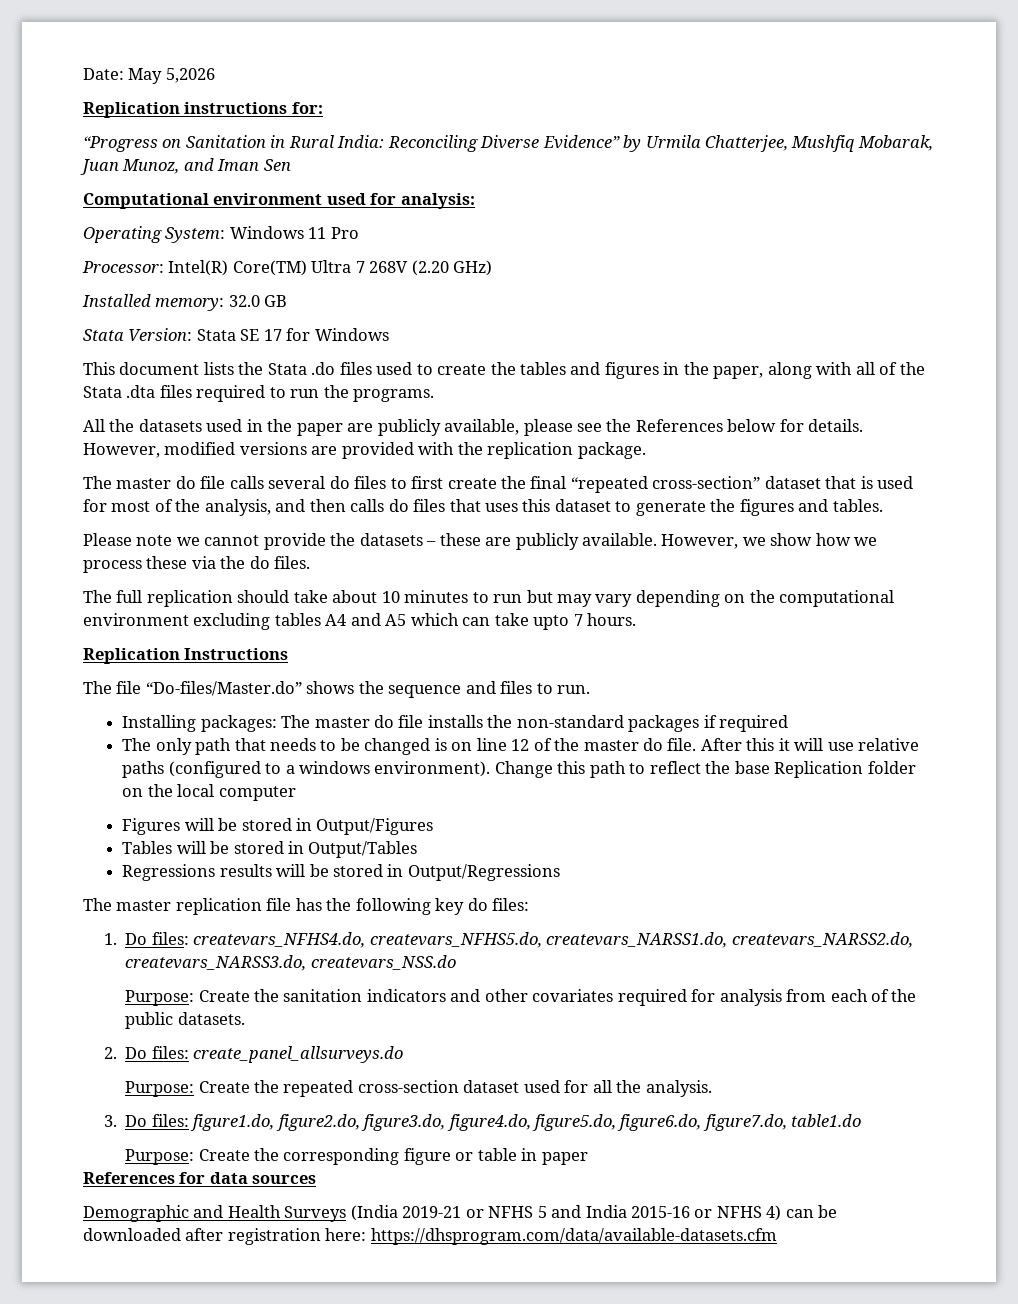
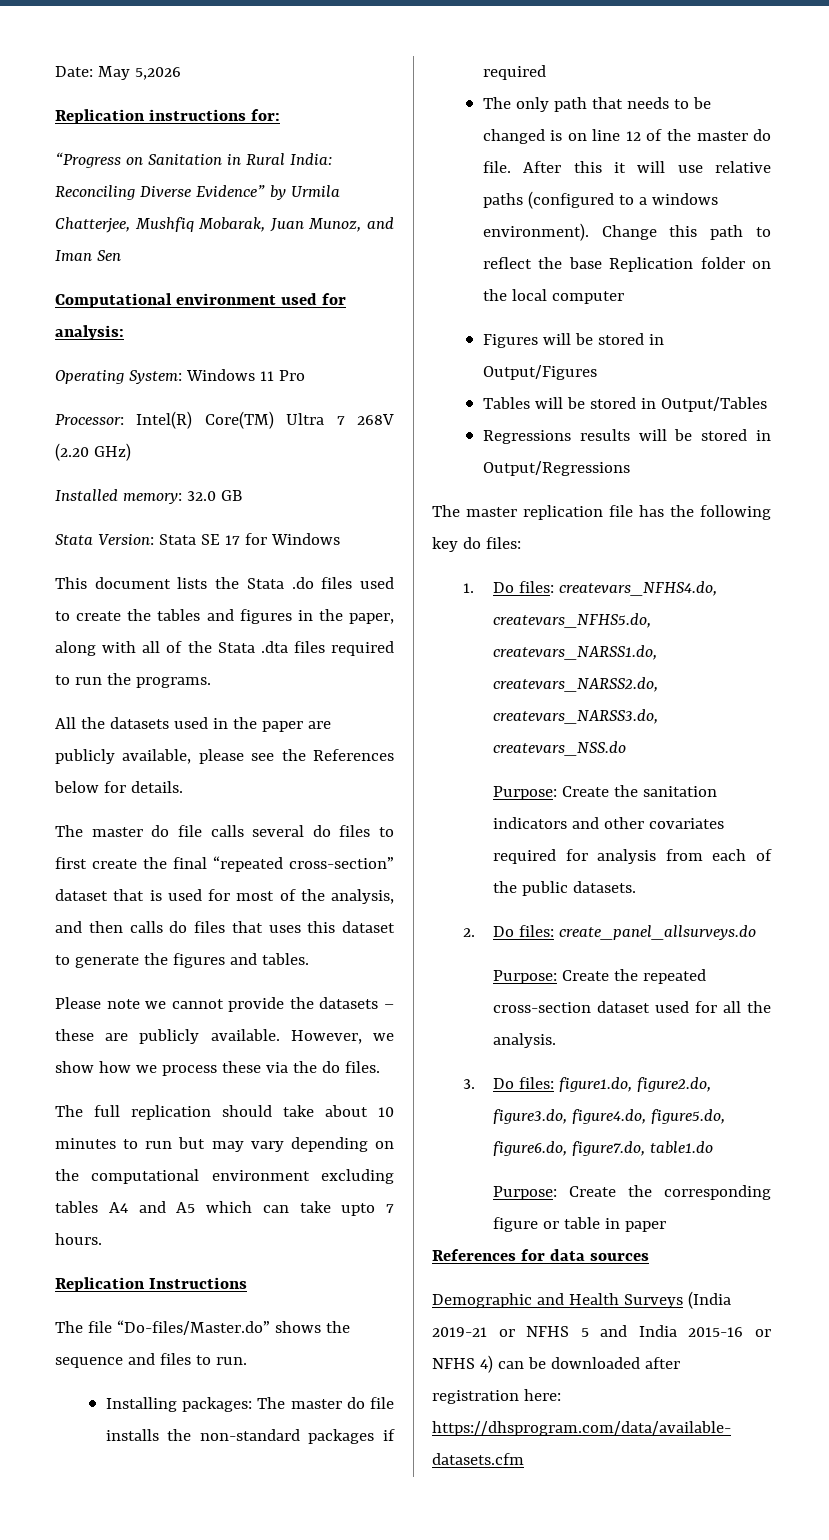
[83,442,646,459] However, modified versions are provided with the replication package. -> (183, 787) none

